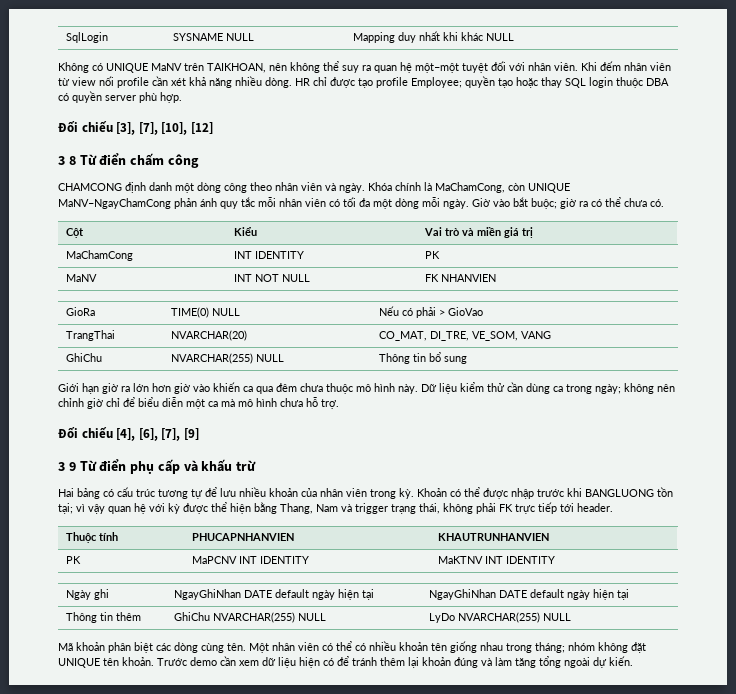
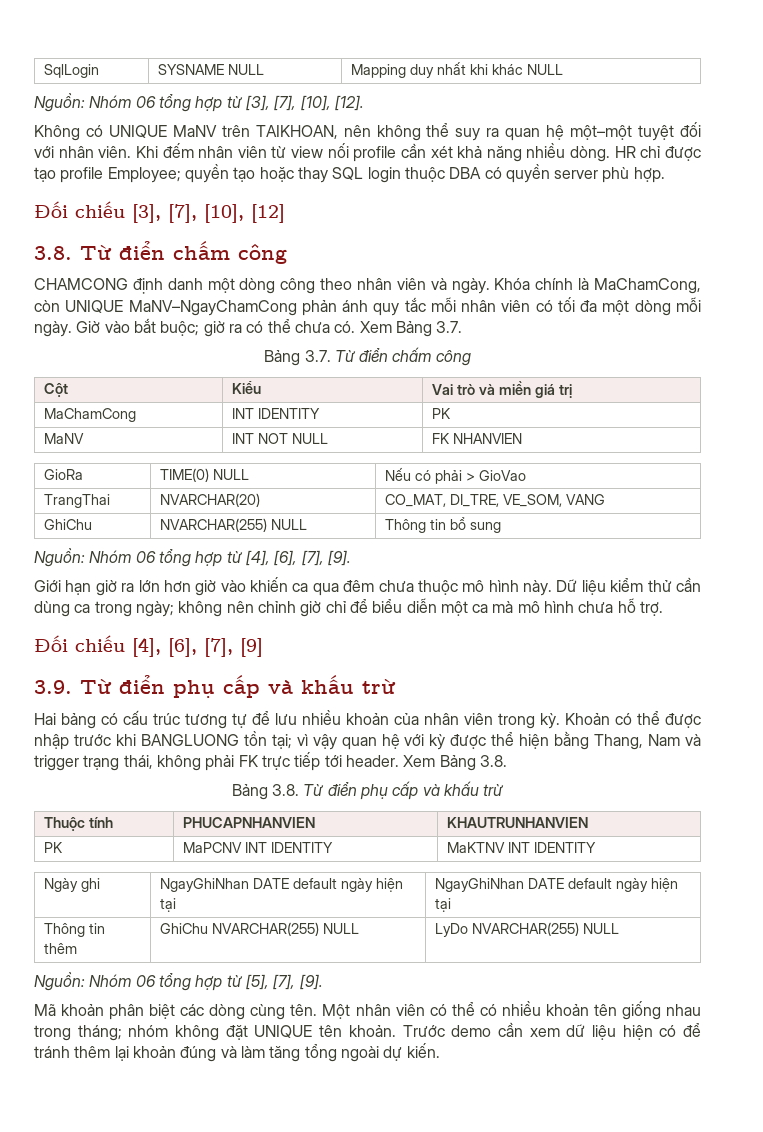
(514, 37) none -> [34,93,364,112] // Nguồn: Nhóm 06 tổng hợp từ [3], [7], [10], [12].
[58,156,76,165] 3 8 -> [34,246,72,260] 3.8.
(664, 203) none -> [359,321,463,337] [264,347,471,366] Xem Bảng 3.7. // Bảng 3.7. Từ điển chấm công
(467, 360) none -> [34,548,351,567] // Nguồn: Nhóm 06 tổng hợp từ [4], [6], [7], [9].
[58,462,76,471] 3 9 -> [34,680,72,694] 3.9.
(613, 507) none -> [403,755,507,771] [231,781,505,800] Xem Bảng 3.8. // Bảng 3.8. Từ điển phụ cấp và khấu trừ
(571, 617) none -> [34,972,323,991] // Nguồn: Nhóm 06 tổng hợp từ [5], [7], [9].

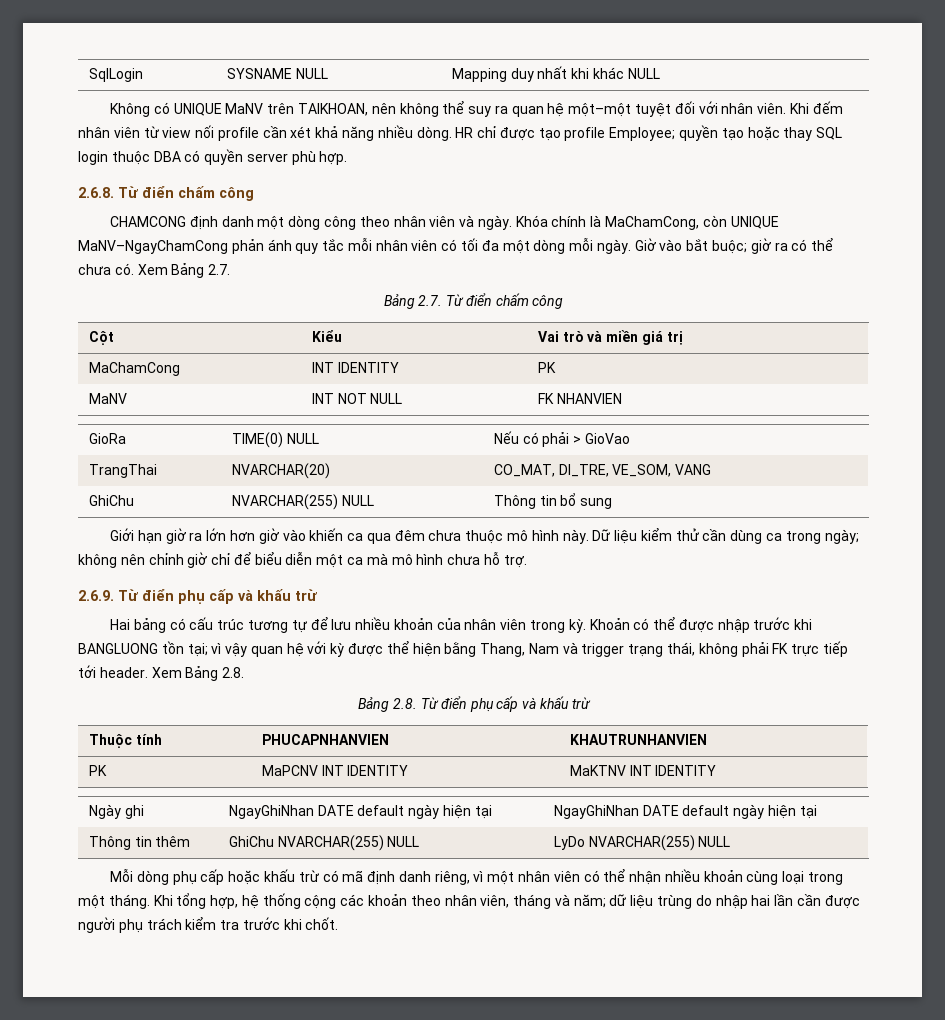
[34,93,364,112] // Nguồn: Nhóm 06 tổng hợp từ [3], [7], [10], [12]. -> (660, 73) none
[34,201,285,223] [34,246,72,260] Đối chiếu [3], [7], [10], [12] // 3.8. -> [78,187,114,198] 2.6.8.
[436,321,463,333] [264,350,331,366] 3.7. // Bảng 3.7. -> [208,264,231,275] [383,294,443,309] 2.7. // Bảng 2.7.
[34,548,351,567] // Nguồn: Nhóm 06 tổng hợp từ [4], [6], [7], [9]. -> (613, 503) none
[34,635,263,657] [34,680,72,694] Đối chiếu [4], [6], [7], [9] // 3.9. -> [78,590,114,601] 2.6.9.
[479,755,507,767] [231,784,300,800] 3.8. // Bảng 3.8. -> [222,667,245,678] [358,697,418,712] 2.8. // Bảng 2.8.
[34,972,323,991] [34,1004,351,1020] Nguồn: Nhóm 06 tổng hợp từ [5], [7], [9]. // Mã khoản phân biệt các dòng cùng tên. Một -> [110,868,515,885] Mỗi dòng phụ cấp hoặc khấu trừ có mã định danh riêng, vì một
[479,1001,701,1020] [34,1022,701,1041] [34,1043,440,1062] có nhiều khoản tên giống nhau trong tháng; nhóm không đặt UNIQUE tên khoản. Trước demo cần xem dữ liệu hiện có để tránh thêm lại khoản đúng và làm tăng tổng ngoài dự kiến. -> [629,869,844,885] [78,893,860,909] [78,917,339,933] nhận nhiều khoản cùng loại trong một tháng. Khi tổng hợp, hệ thống cộng các khoản theo nhân viên, tháng và năm; dữ liệu trùng do nhập hai lần cần được người phụ trách kiểm tra trước khi chốt.

